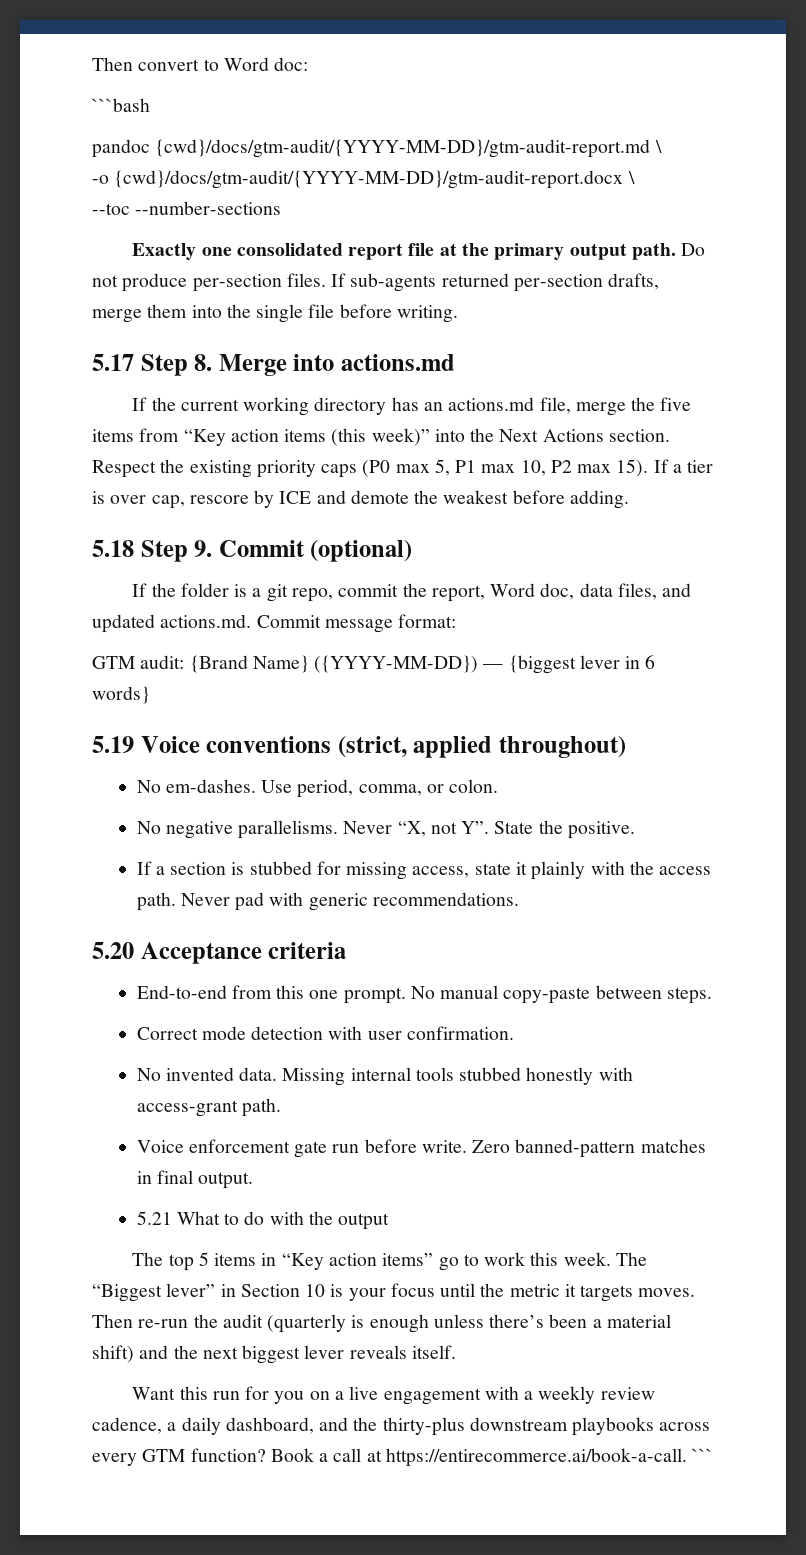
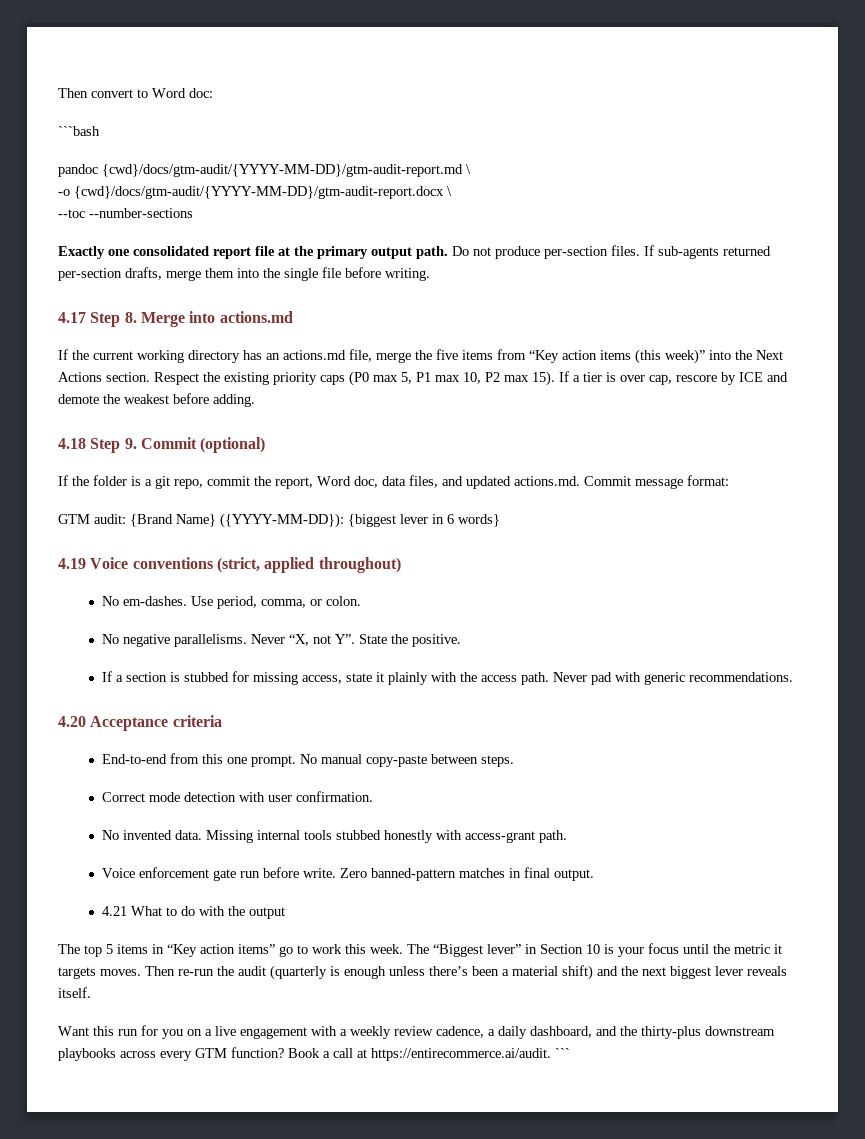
[92,354,134,371] 5.17 -> [58,312,86,323] 4.17
[92,540,134,557] 5.18 -> [58,438,86,449] 4.18
[314,655,504,673] ({YYYY-MM-DD}) — -> [220,513,344,528] ({YYYY-MM-DD}):
[92,736,134,753] 5.19 -> [58,558,86,569] 4.19
[92,942,134,959] 5.20 -> [58,716,86,727] 4.20
[136,1211,172,1225] 5.21 -> [102,906,128,916] 4.21
[385,1448,687,1467] https://entirecommerce.ai/book-a-call. -> [371,1048,551,1061] https://entirecommerce.ai/audit.

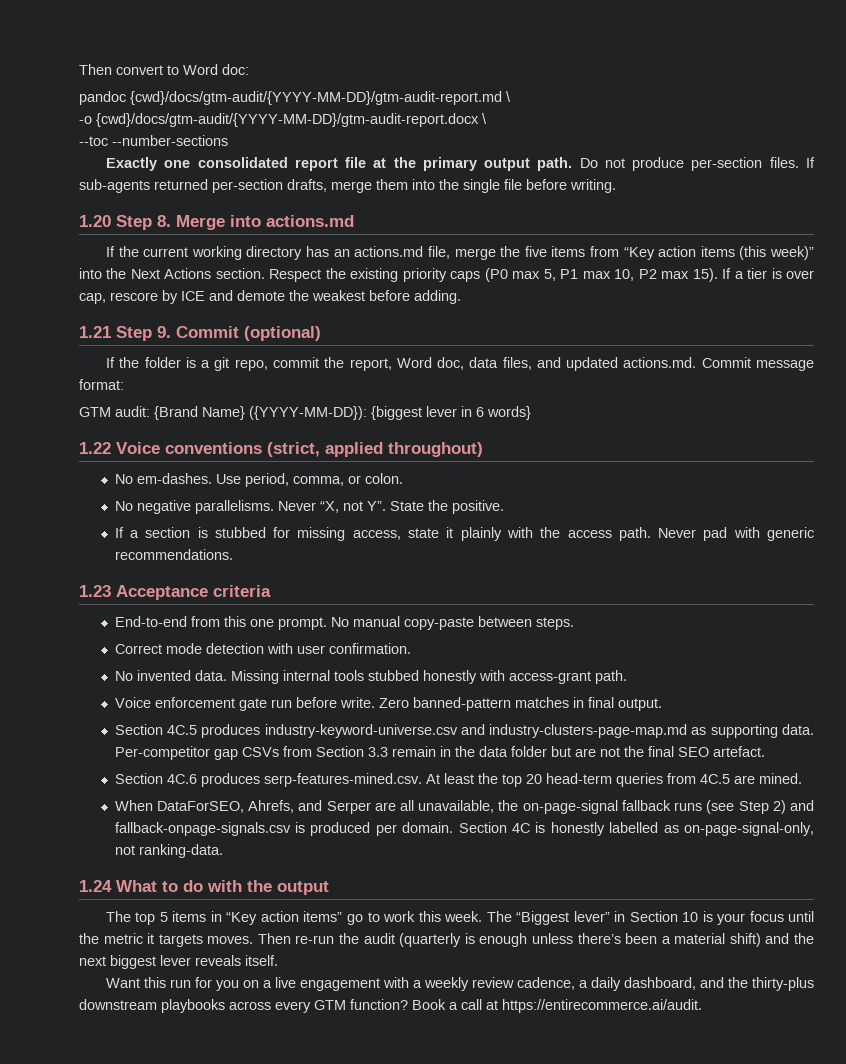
[58,126,100,136] // ```bash -> (249, 69) none
[58,312,86,323] 4.17 -> [79,215,111,227] 1.20
[58,438,86,449] 4.18 -> [79,326,111,338] 1.21
[58,558,86,569] 4.19 -> [79,442,111,454] 1.22
[58,716,86,727] 4.20 -> [79,585,111,597] 1.23
[102,906,128,916] 4.21 -> [114,724,815,738] [114,746,765,760] [114,773,802,787] [114,800,814,814] [114,822,814,836] [114,844,223,858] [79,880,112,892] Section 4C.5 produces industry-keyword-universe.csv and industry-clusters-page-map.md as supporting data. Per-competitor gap CSVs from Section 3.3 remain in the data folder but are not the final SEO artefact. // Section 4C.6 produces serp-features-mined.csv. At least the top 20 head-term queries from 4C.5 are mined. // When DataForSEO, Ahrefs, and Serper are all unavailable, the on-page-signal fallback runs (see Step 2) and fallback-onpage-signals.csv is produced per domain. Section 4C is honestly labelled as on-page-signal-only, not ranking-data. // 1.24
[555,1048,570,1058] ``` -> (702, 1006) none

